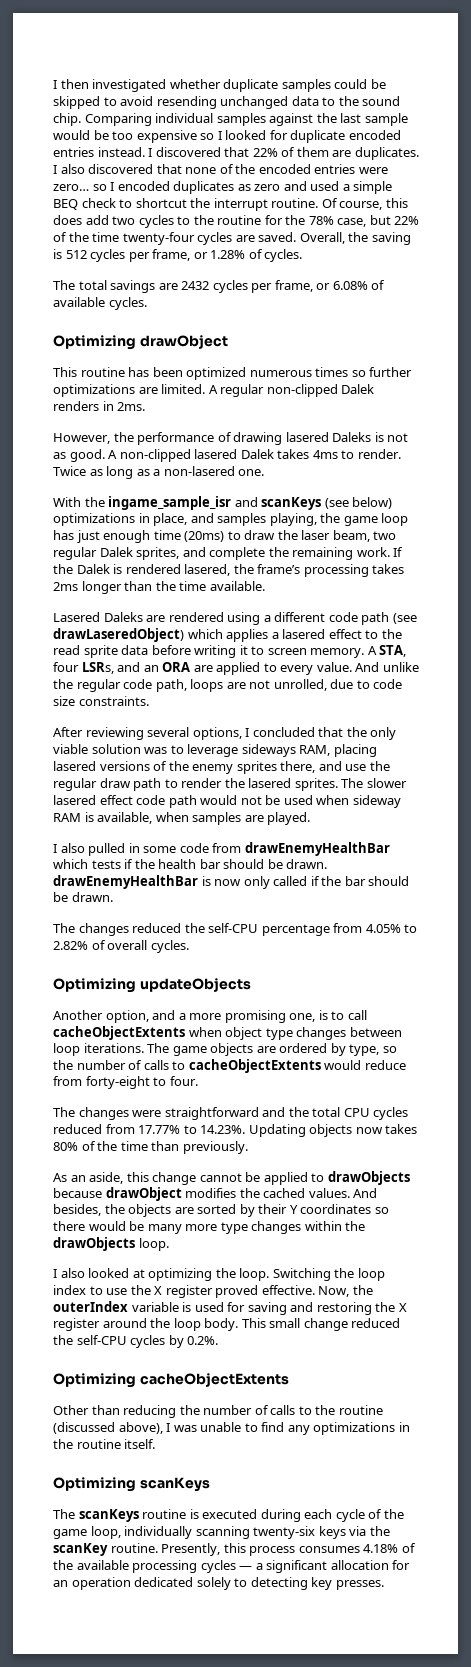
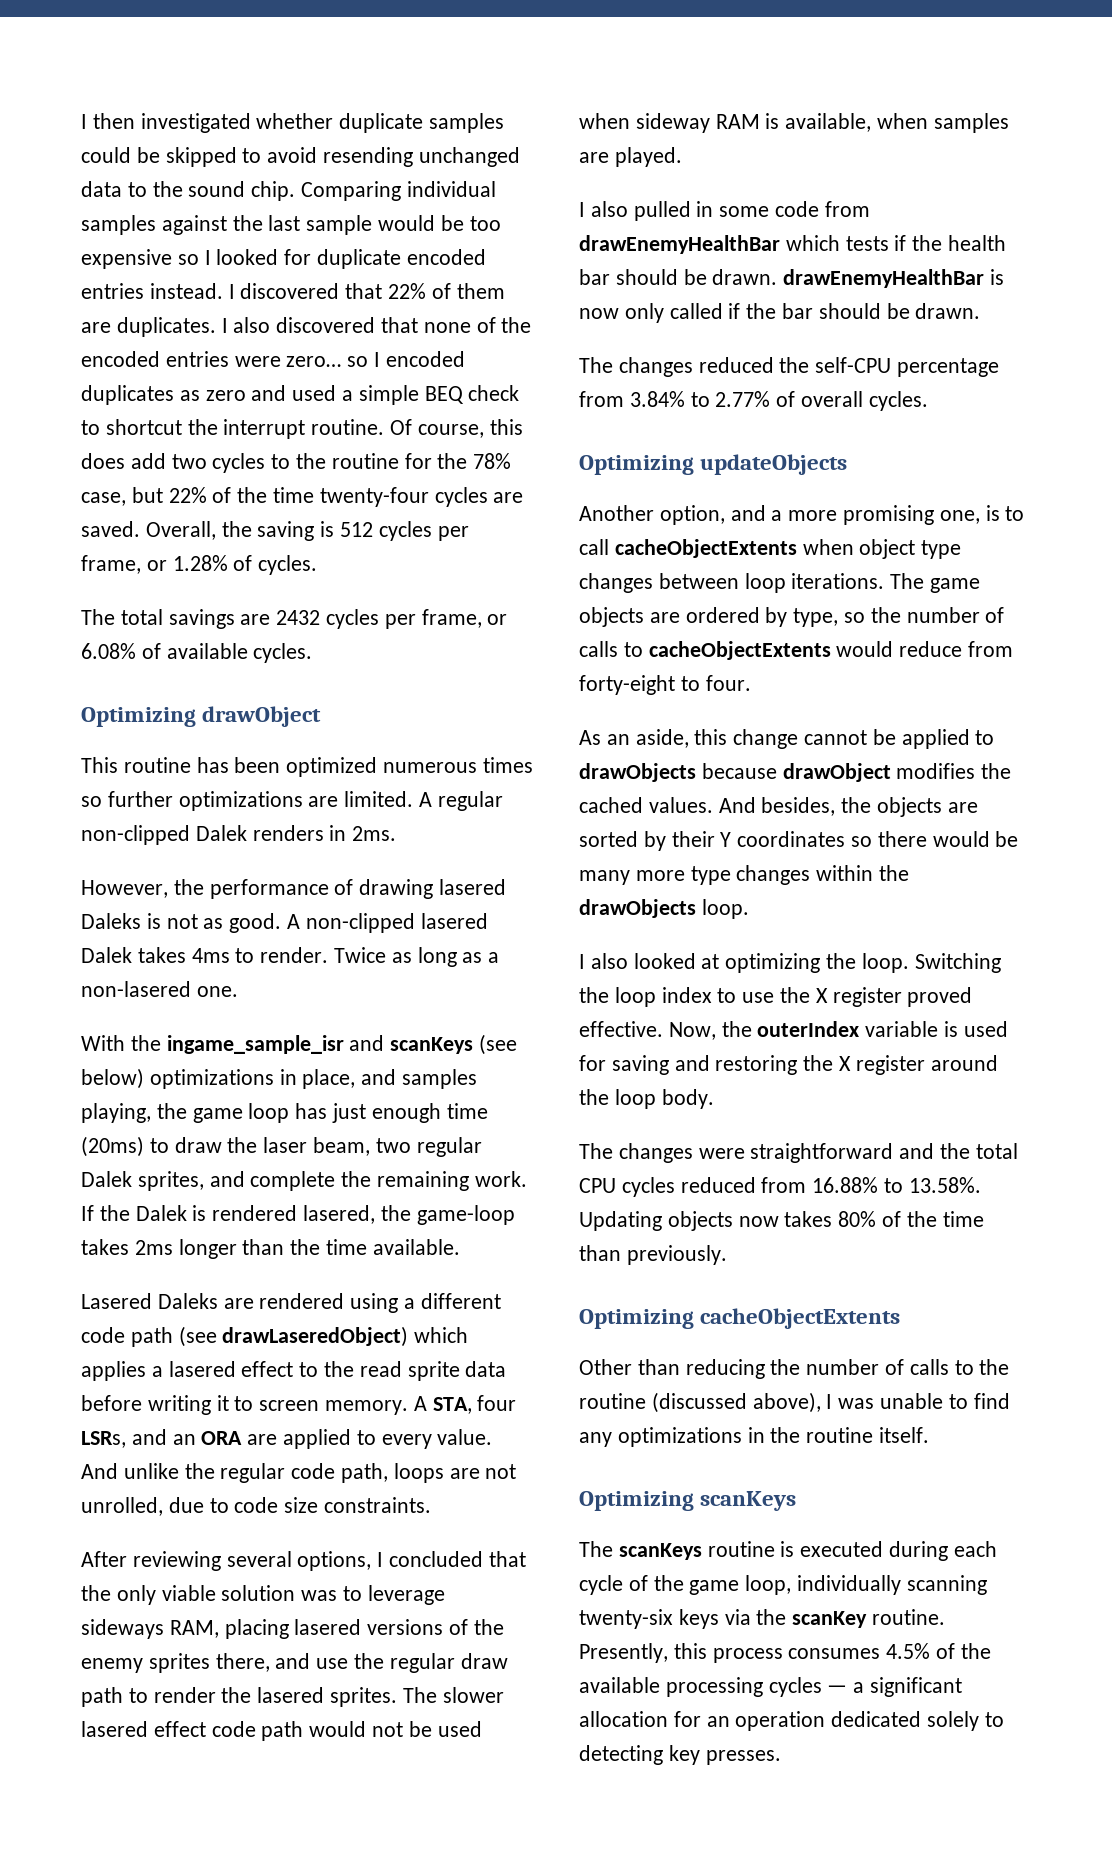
[257,564,369,577] frame’s processing -> [416,1205,515,1225] game-loop
[365,924,418,933] [53,941,88,950] 4.05% to 2.82% -> [629,391,771,407] 3.84% to 2.77%
[53,1107,409,1120] [53,1124,418,1137] [53,1141,248,1154] // The changes were straightforward and the total CPU cycles reduced from 17.77% to 14.23%. Updating objects now takes 80% of the time than previously. -> (751, 683) none
[241,1318,401,1331] [53,1335,219,1348] This small change reduced the self-CPU cycles by 0.2%. -> [579,1143,1018,1163] [579,1177,981,1197] [579,1211,984,1231] [579,1245,727,1265] // The changes were straightforward and the total CPU cycles reduced from 16.88% to 13.58%. Updating objects now takes 80% of the time than previously.
[363,1544,399,1553] 4.18% -> [886,1643,931,1659] 4.5%

